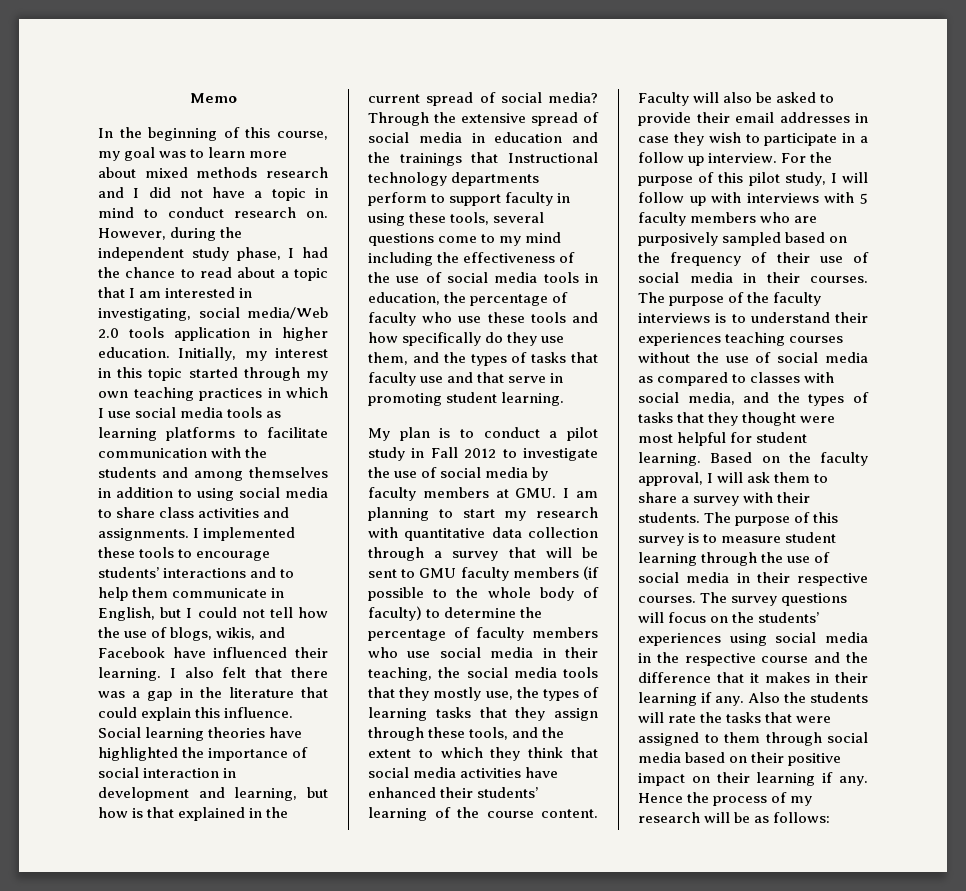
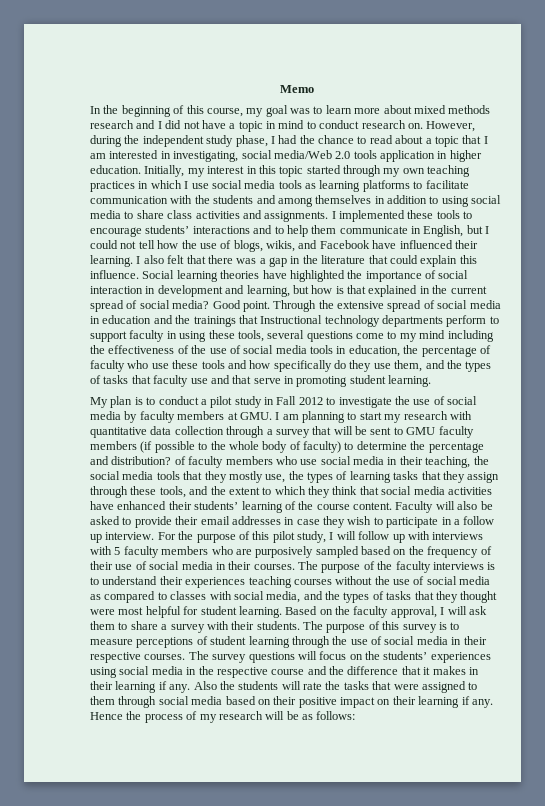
(598, 97) none -> [212,300,270,312] Good point.
(446, 635) none -> [90,456,172,465] and distribution?
(782, 539) none -> [136,636,208,648] perceptions of

